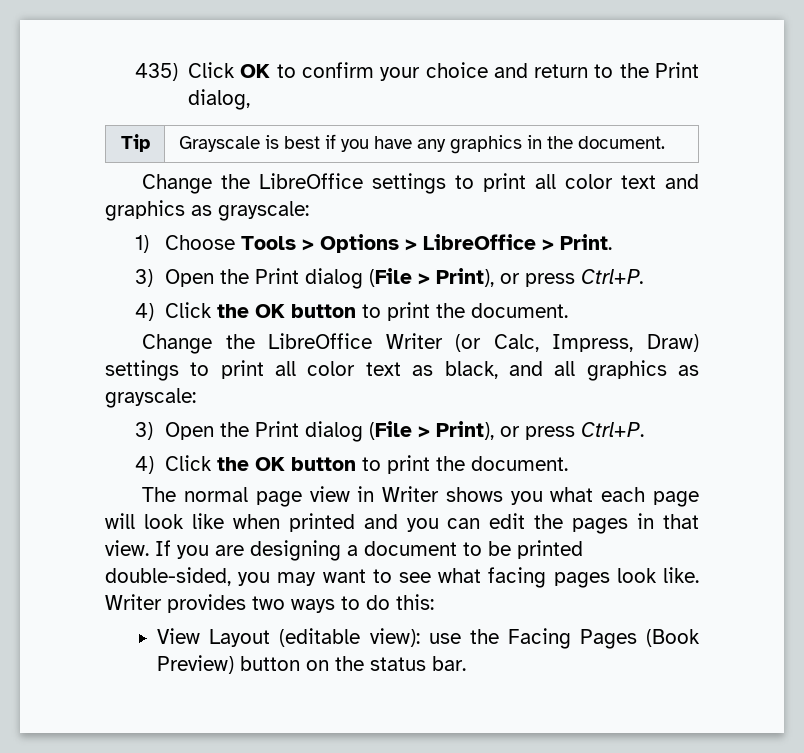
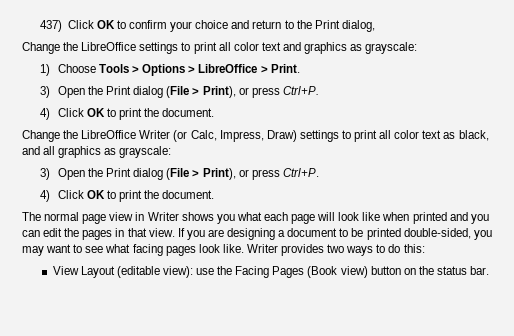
[134,63,178,81] 435) -> [39,20,62,32] 437)
[120,134,150,152] [178,134,665,154] // Tip | Grayscale is best if you have any graphics in the document. -> (375, 26) none
[216,304,356,318] the OK button -> [87,108,106,117] OK
[216,457,356,471] the OK button -> [87,190,106,199] OK
[157,655,235,674] Preview) -> [340,266,368,278] view)

